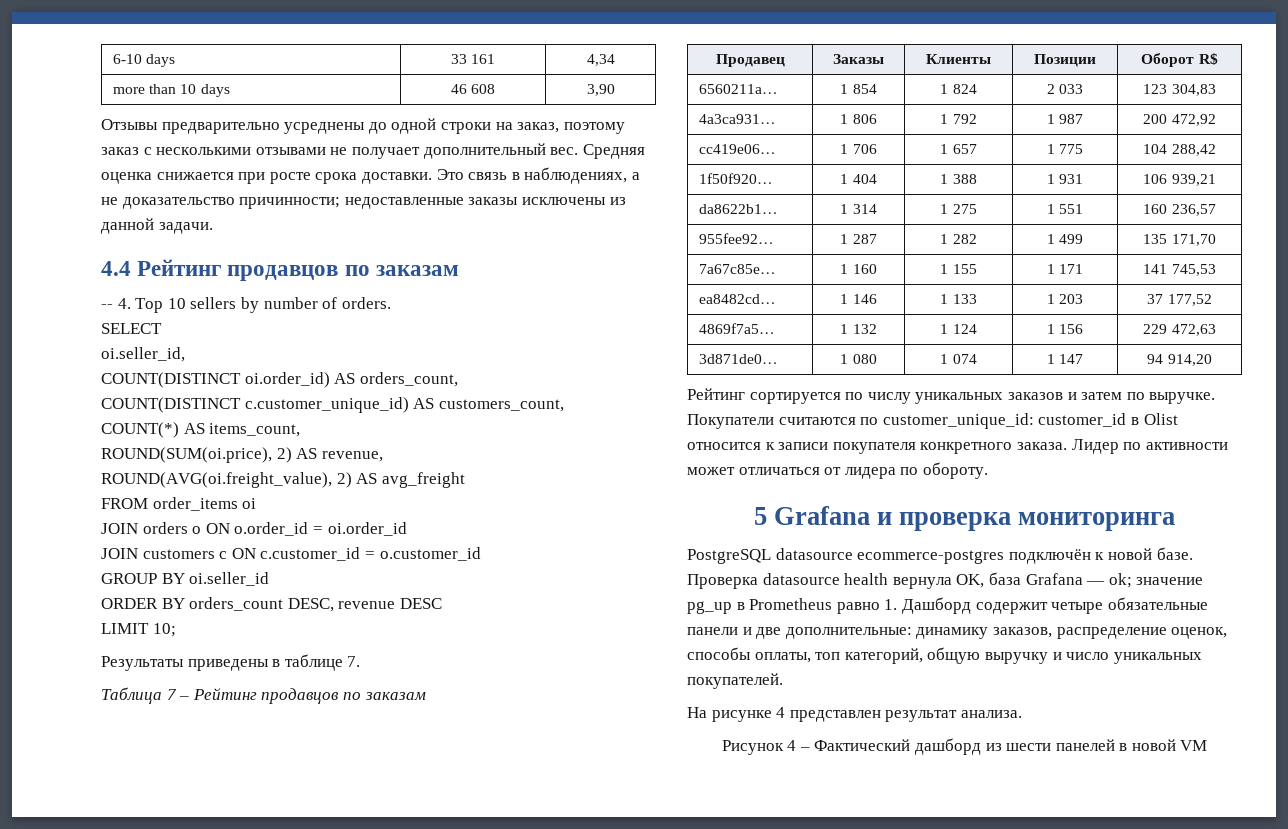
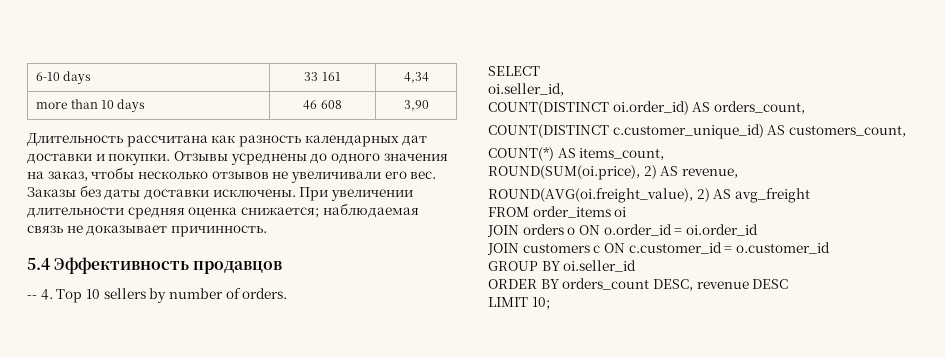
[101,118,625,134] [101,143,645,159] [101,167,640,184] [101,197,626,209] [101,218,213,234] [101,259,459,281] Отзывы предварительно усреднены до одной строки на заказ, поэтому заказ с несколькими отзывами не получает дополнительный вес. Средняя оценка снижается при росте срока доставки. Это связь в наблюдениях, а не доказательство причинности; недоставленные заказы исключены из данной задачи. // 4.4 Рейтинг продавцов по заказам -> [27,133,428,147] [27,151,448,165] [27,167,437,183] [27,185,413,201] [27,203,419,219] [27,225,267,237] [27,257,283,274] Длительность рассчитана как разность календарных дат доставки и покупки. Отзывы усреднены до одного значения на заказ, чтобы несколько отзывов не увеличивали его вес. Заказы без даты доставки исключены. При увеличении длительности средняя оценка снижается; наблюдаемая связь не доказывает причинность. // 5.4 Эффективность продавцов
[101,654,361,671] [101,687,426,704] [715,54,785,67] [833,54,884,64] [926,54,991,64] [1034,54,1096,67] [1141,53,1218,67] [699,84,779,94] [840,84,877,94] [940,84,977,94] [1046,84,1084,94] [1143,84,1216,96] [699,114,777,124] [840,114,877,124] [940,114,977,124] [1046,114,1084,124] [1143,114,1216,126] [699,144,777,154] [840,144,877,154] [940,144,977,154] [1046,144,1084,154] [1143,144,1216,156] [699,173,774,184] [840,174,877,184] [940,174,977,184] [1046,174,1084,184] [1143,174,1216,186] [699,204,779,214] [840,204,877,214] [940,204,977,214] [1046,204,1084,214] [1143,204,1216,216] [699,233,775,244] [840,234,877,244] [940,234,977,244] [1046,234,1084,244] [1143,234,1216,246] [699,264,777,274] [840,264,877,274] [940,264,977,274] [1046,264,1084,274] [1143,264,1216,276] [699,294,777,304] [840,294,877,304] [940,294,977,304] [1046,294,1084,304] [1147,294,1212,306] [699,323,776,334] [840,324,877,334] [940,324,977,334] [1046,324,1084,334] [1143,324,1216,336] [699,354,779,364] [840,354,877,364] [940,354,977,364] [1046,354,1084,364] [1147,354,1212,366] [687,388,1216,404] [687,413,1178,429] [687,439,1228,454] [687,462,988,479] [753,506,1176,531] [687,547,1193,564] [687,572,1204,589] [687,597,1208,614] [687,627,1228,639] [687,647,1202,664] [687,673,783,689] [687,707,1022,722] [721,738,1208,755] // Результаты приведены в таблице 7. // Таблица 7 – Рейтинг продавцов по заказам // Продавец | Заказы | Клиенты | Позиции | Оборот R$ // 6560211a… | 1 854 | 1 824 | 2 033 | 123 304,83 // 4a3ca931… | 1 806 | 1 792 | 1 987 | 200 472,92 // cc419e06… | 1 706 | 1 657 | 1 775 | 104 288,42 // 1f50f920… | 1 404 | 1 388 | 1 931 | 106 939,21 // da8622b1… | 1 314 | 1 275 | 1 551 | 160 236,57 // 955fee92… | 1 287 | 1 282 | 1 499 | 135 171,70 // 7a67c85e… | 1 160 | 1 155 | 1 171 | 141 745,53 // ea8482cd… | 1 146 | 1 133 | 1 203 | 37 177,52 // 4869f7a5… | 1 132 | 1 124 | 1 156 | 229 472,63 // 3d871de0… | 1 080 | 1 074 | 1 147 | 94 914,20 // Рейтинг сортируется по числу уникальных заказов и затем по выручке. Покупатели считаются по customer_unique_id: customer_id в Olist относится к записи покупателя конкретного заказа. Лидер по активности может отличаться от лидера по обороту. // 5 Grafana и проверка мониторинга // PostgreSQL datasource ecommerce-postgres подключён к новой базе. Проверка datasource health вернула OK, база Grafana — ok; значение pg_up в Prometheus равно 1. Дашборд содержит четыре обязательные панели и две дополнительные: динамику заказов, распределение оценок, способы оплаты, топ категорий, общую выручку и число уникальных покупателей. // На рисунке 4 представлен результат анализа. // Рисунок 4 – Фактический дашборд из шести панелей в новой VM -> (550, 303) none

